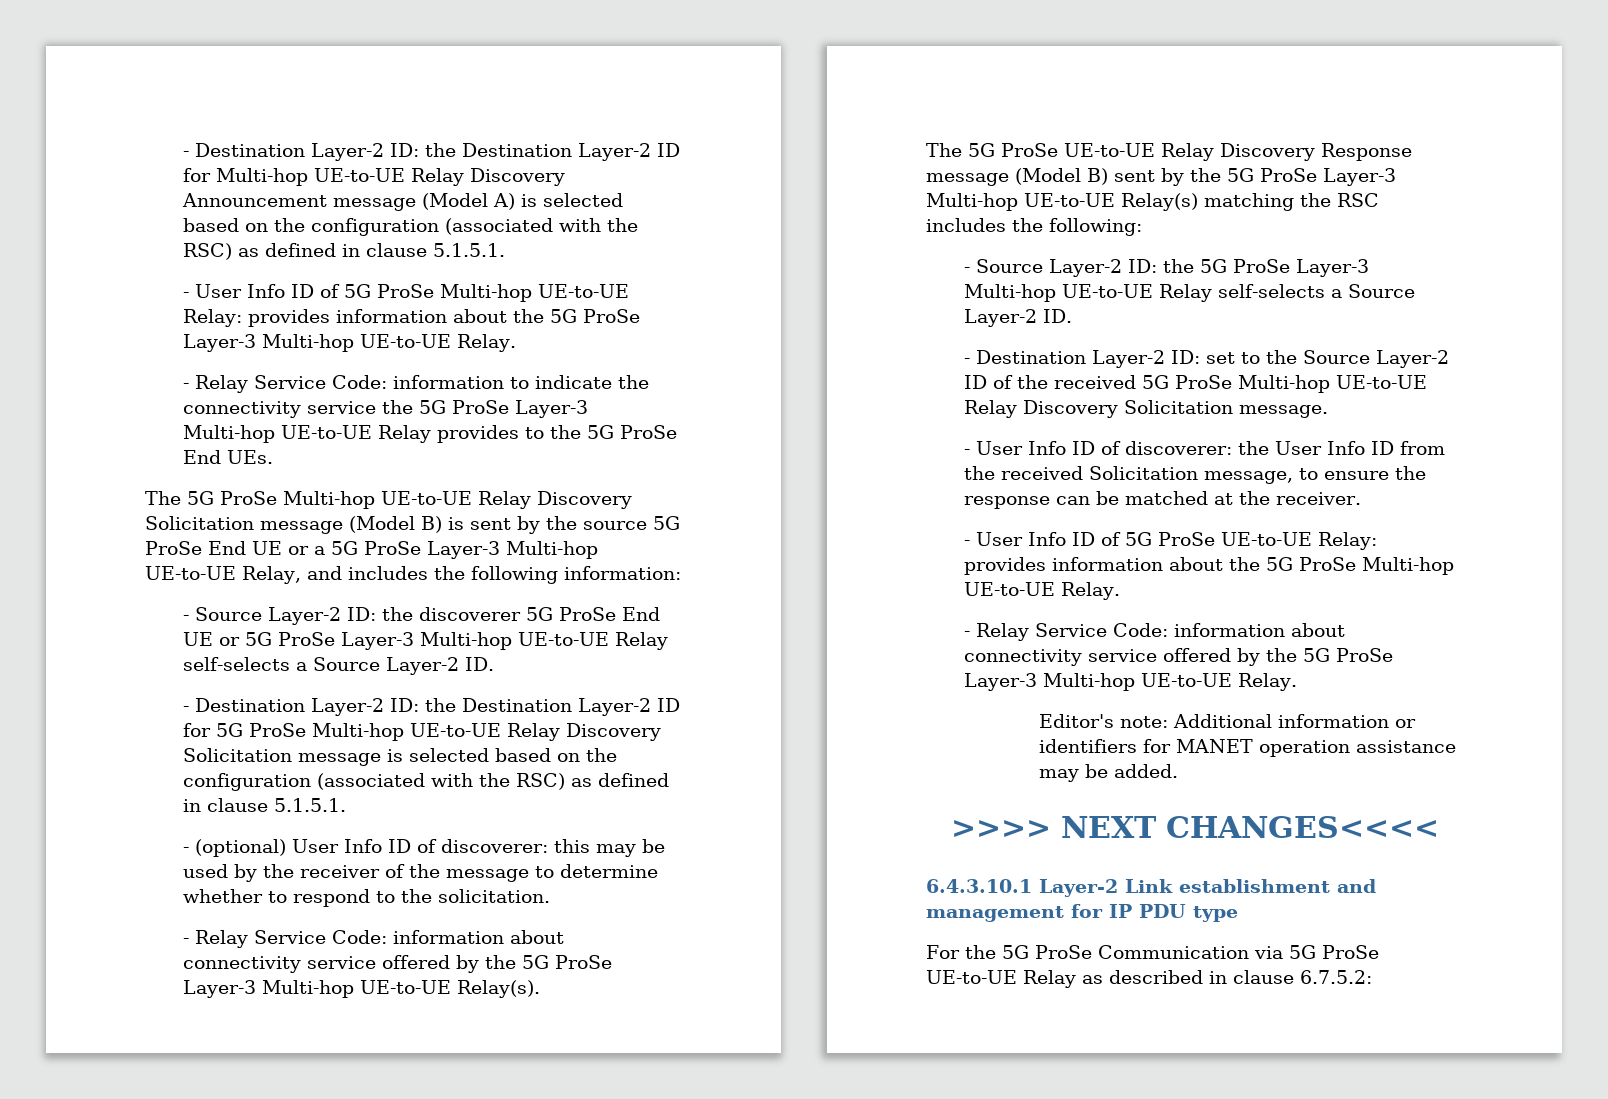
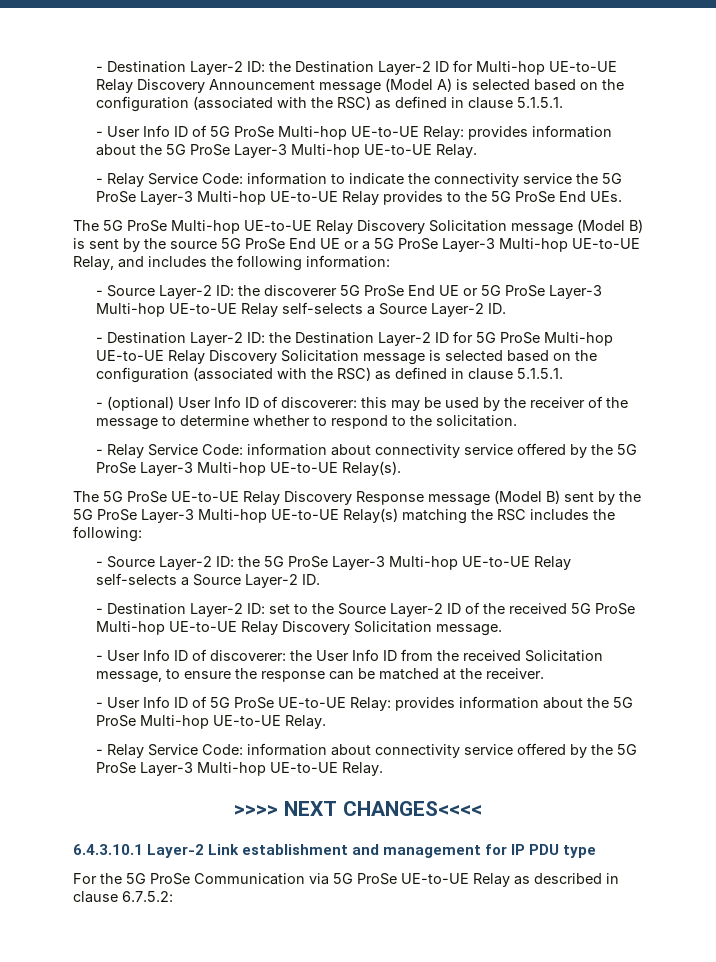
[1038,714,1416,728] [1038,739,1456,757] [1038,764,1178,782] // Editor's note: Additional information or identifiers for MANET operation assistance may be added. -> (384, 769) none

